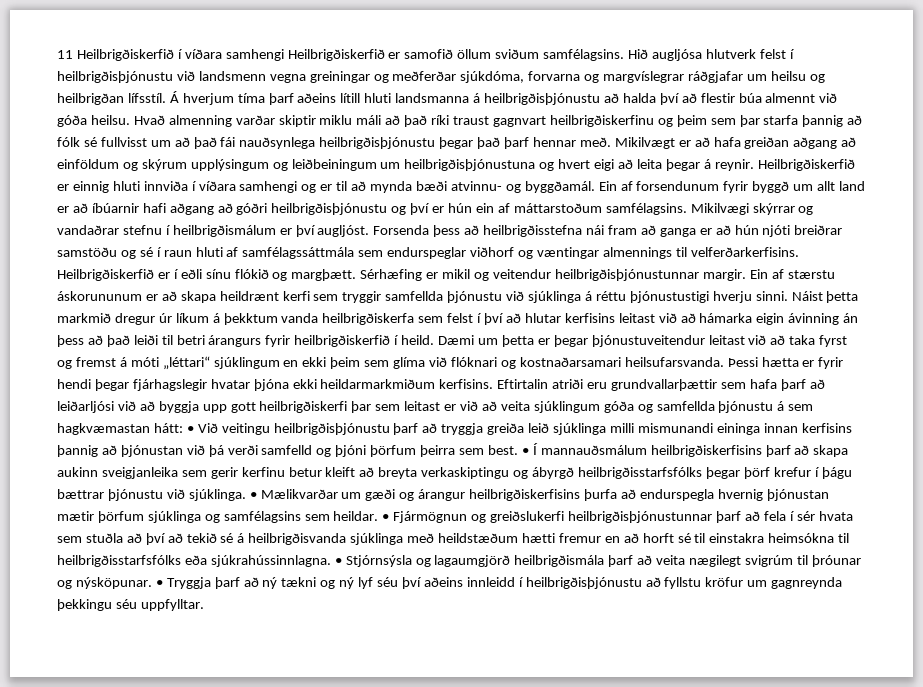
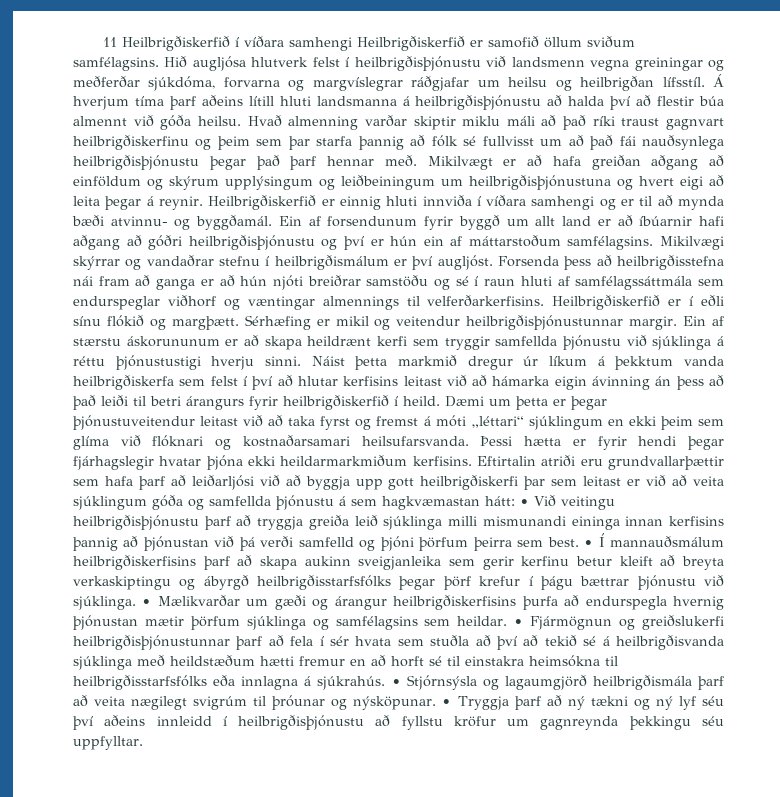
[210,555,331,567] sjúkrahússinnlagna. -> [241,676,386,690] innlagna á sjúkrahús.

